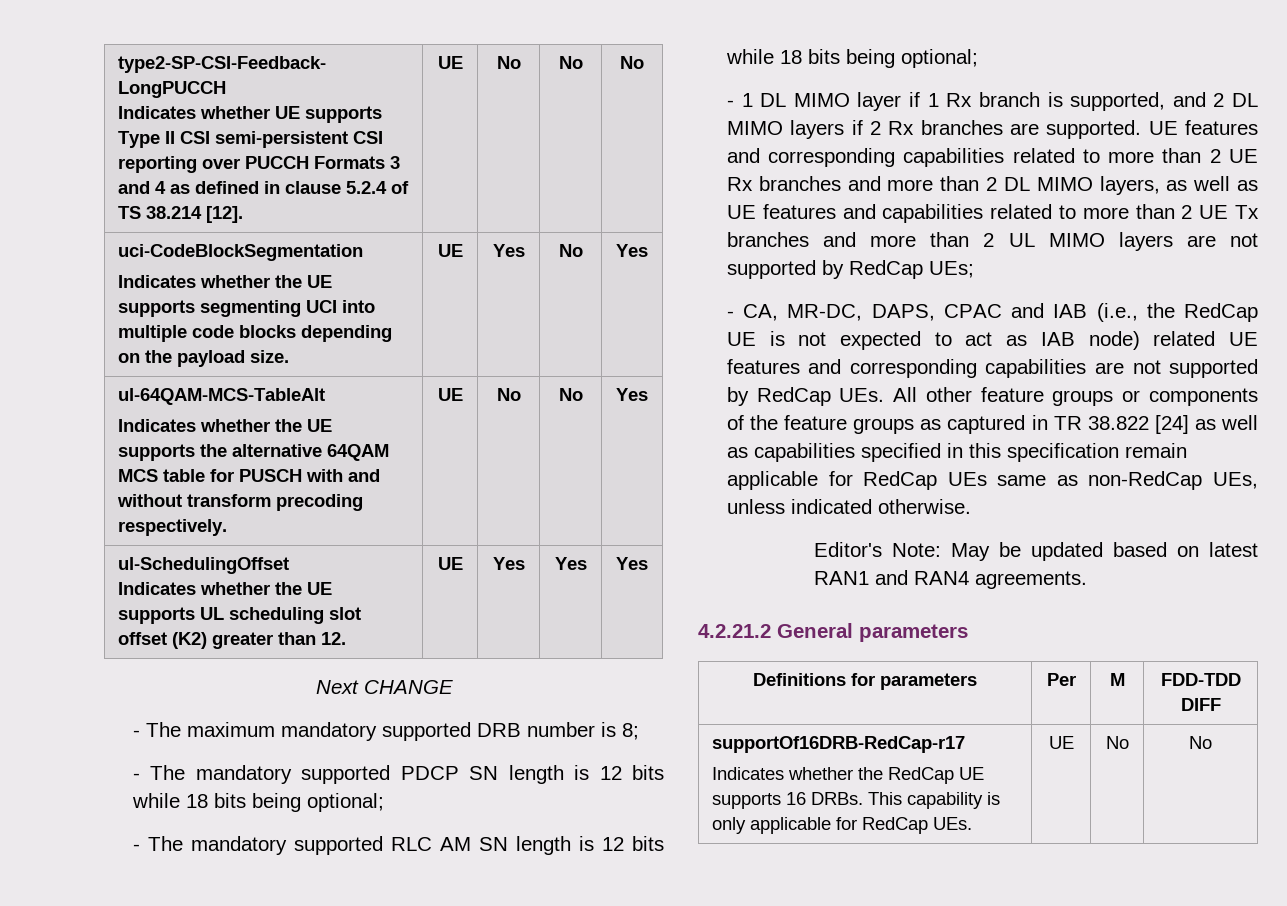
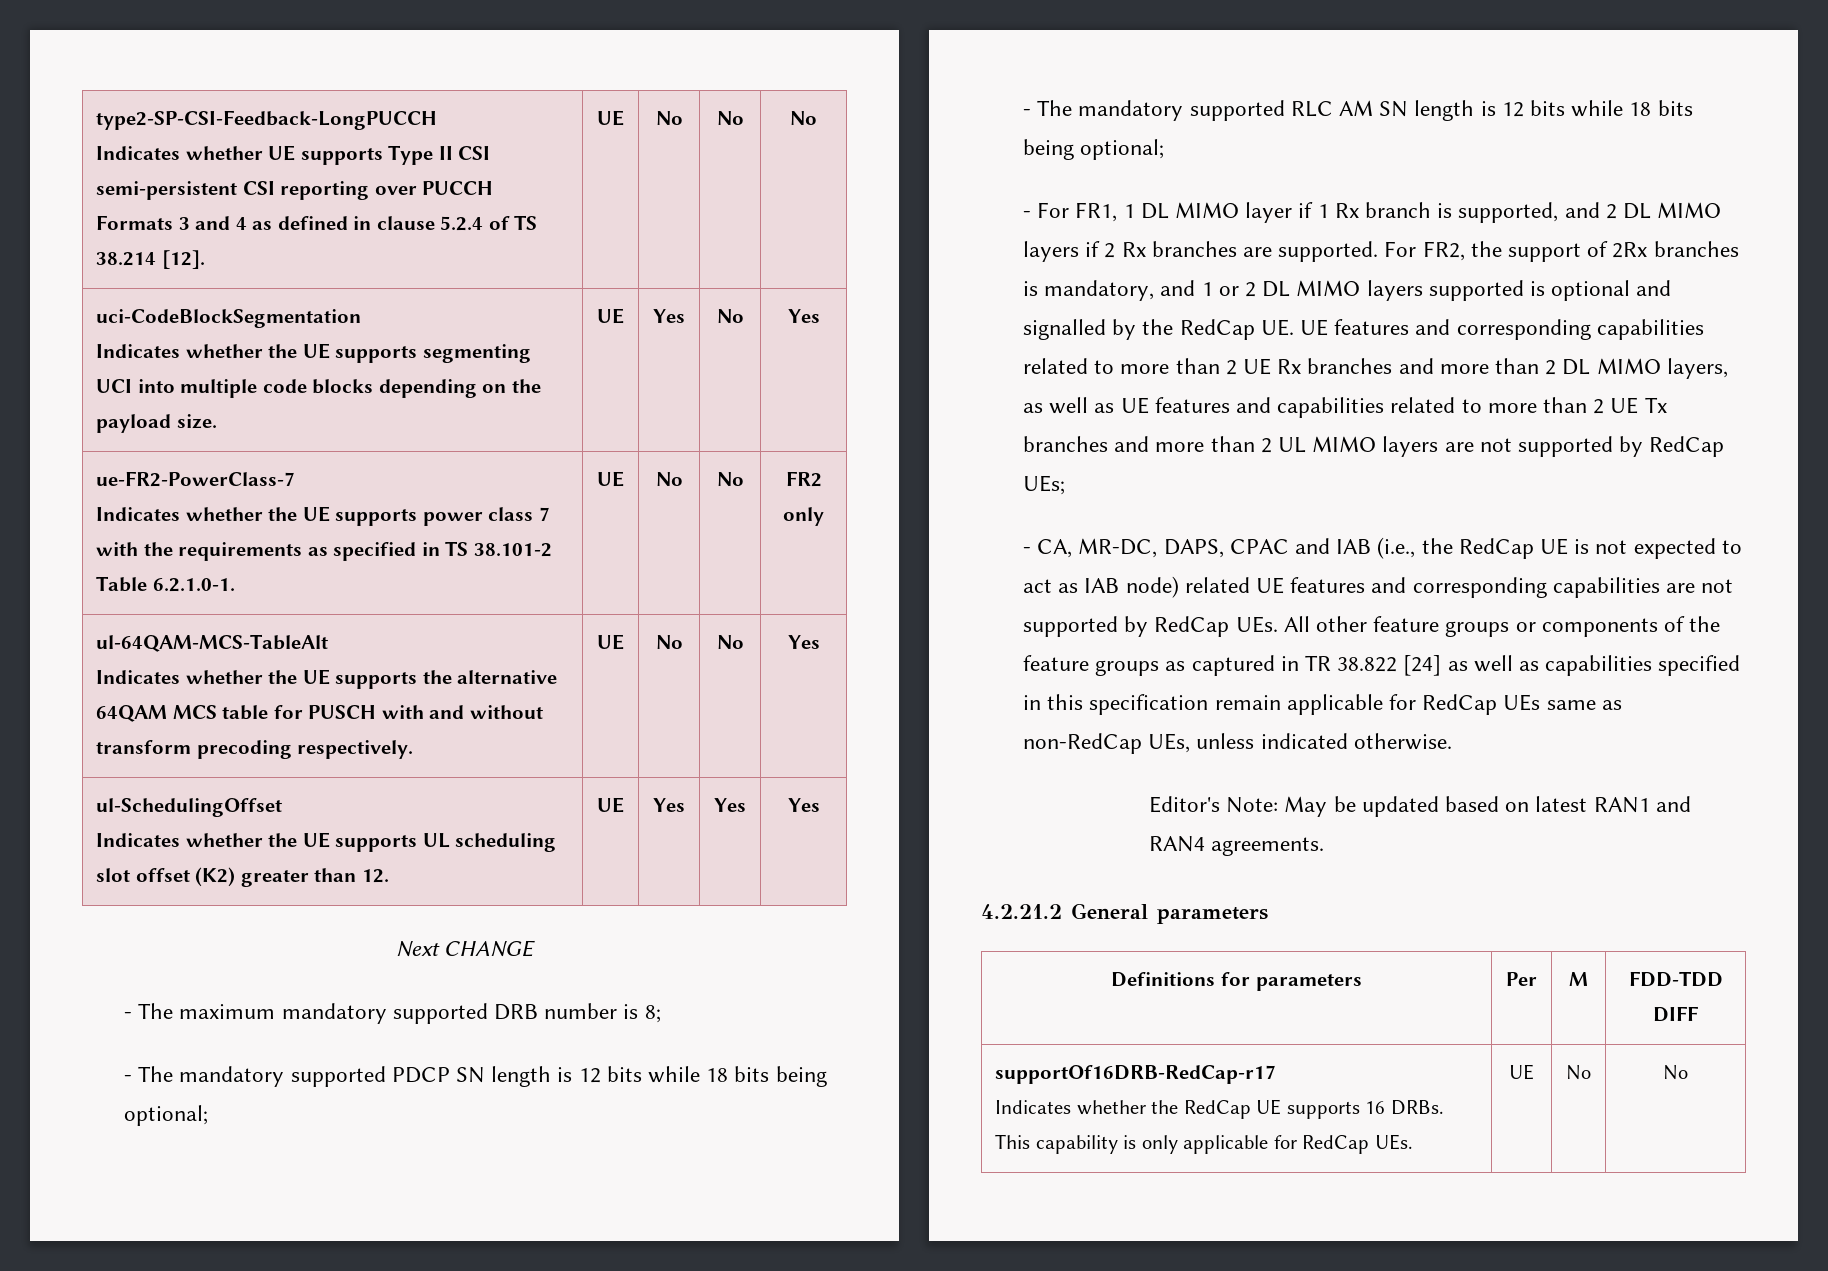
(648, 250) none -> [95,471,295,487] [95,506,550,526] [95,541,552,561] [95,576,235,592] [597,471,624,487] [655,472,683,486] [716,472,744,486] [785,471,822,487] [783,507,824,526] // ue-FR2-PowerClass-7 // Indicates whether the UE supports power class 7 with the requirements as specified in TS 38.101-2 Table 6.2.1.0-1. | UE | No | No | FR2 only
(734, 103) none -> [1037,202,1118,222] For FR1,
(1142, 129) none -> [1384,241,1739,262] [1022,280,1672,301] [1022,319,1294,340] For FR2, the support of 2Rx branches is mandatory, and 1 or 2 DL MIMO layers supported is optional and signalled by the RedCap UE.

